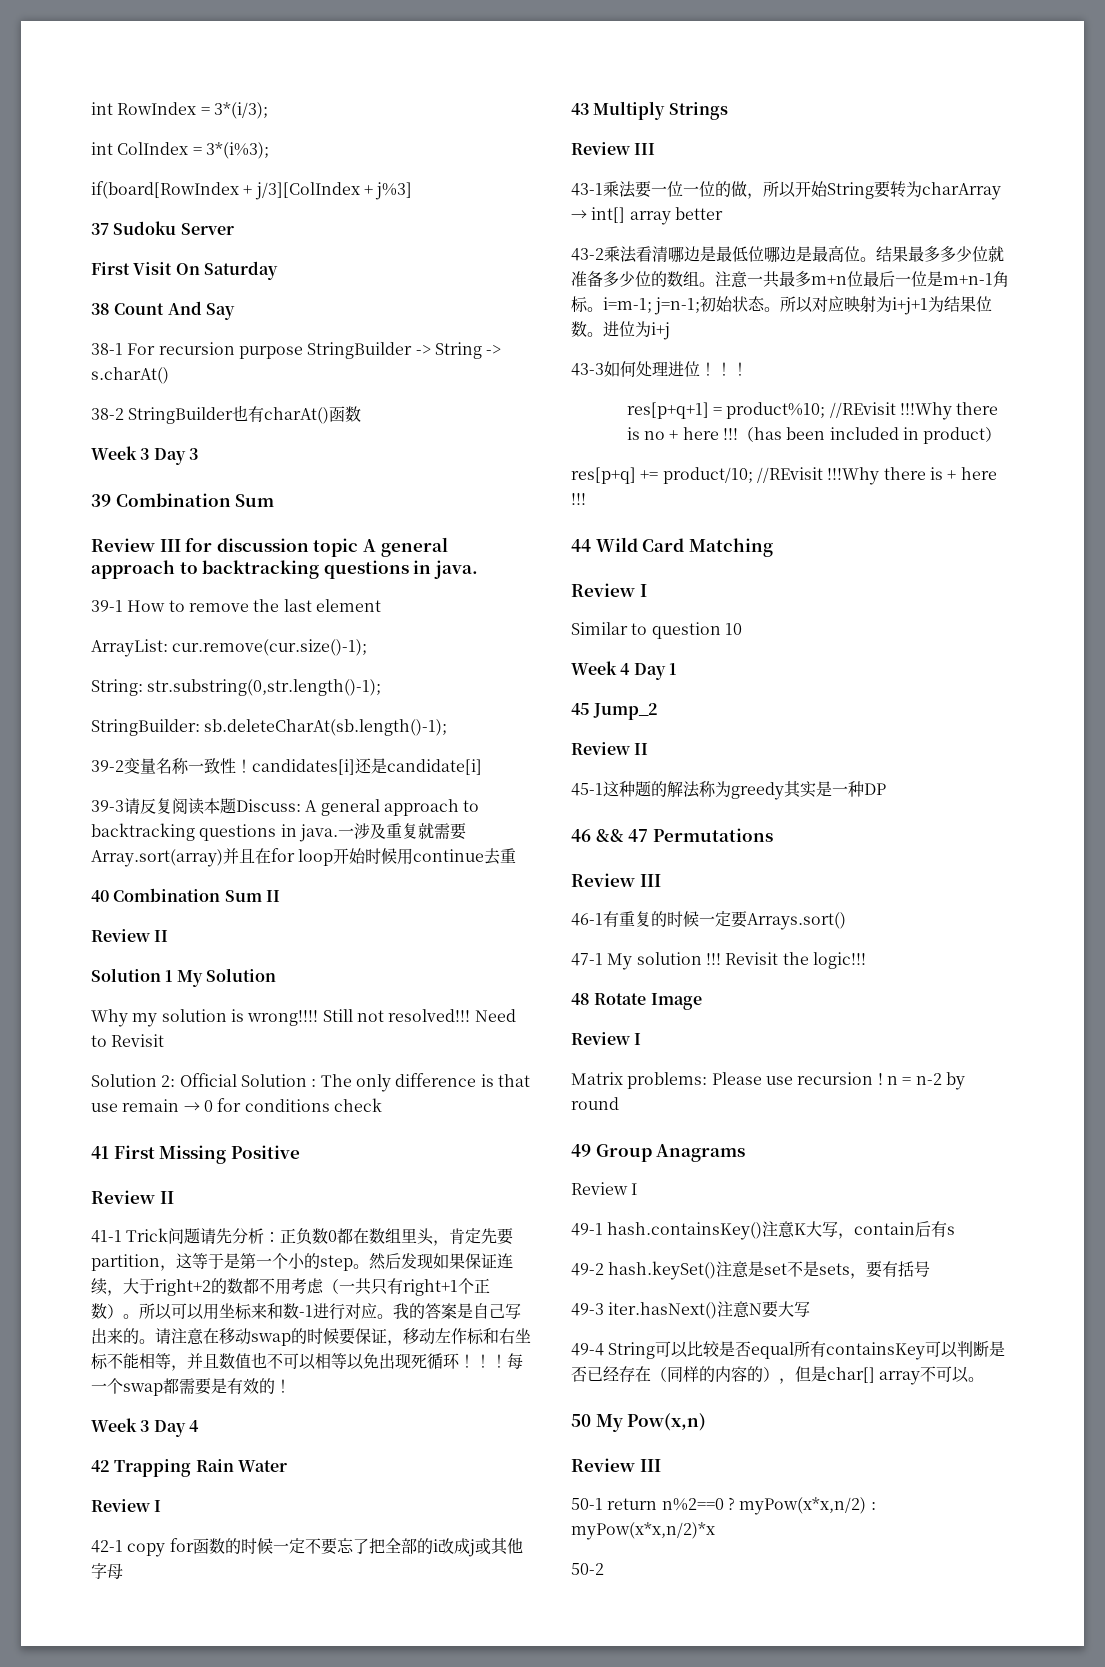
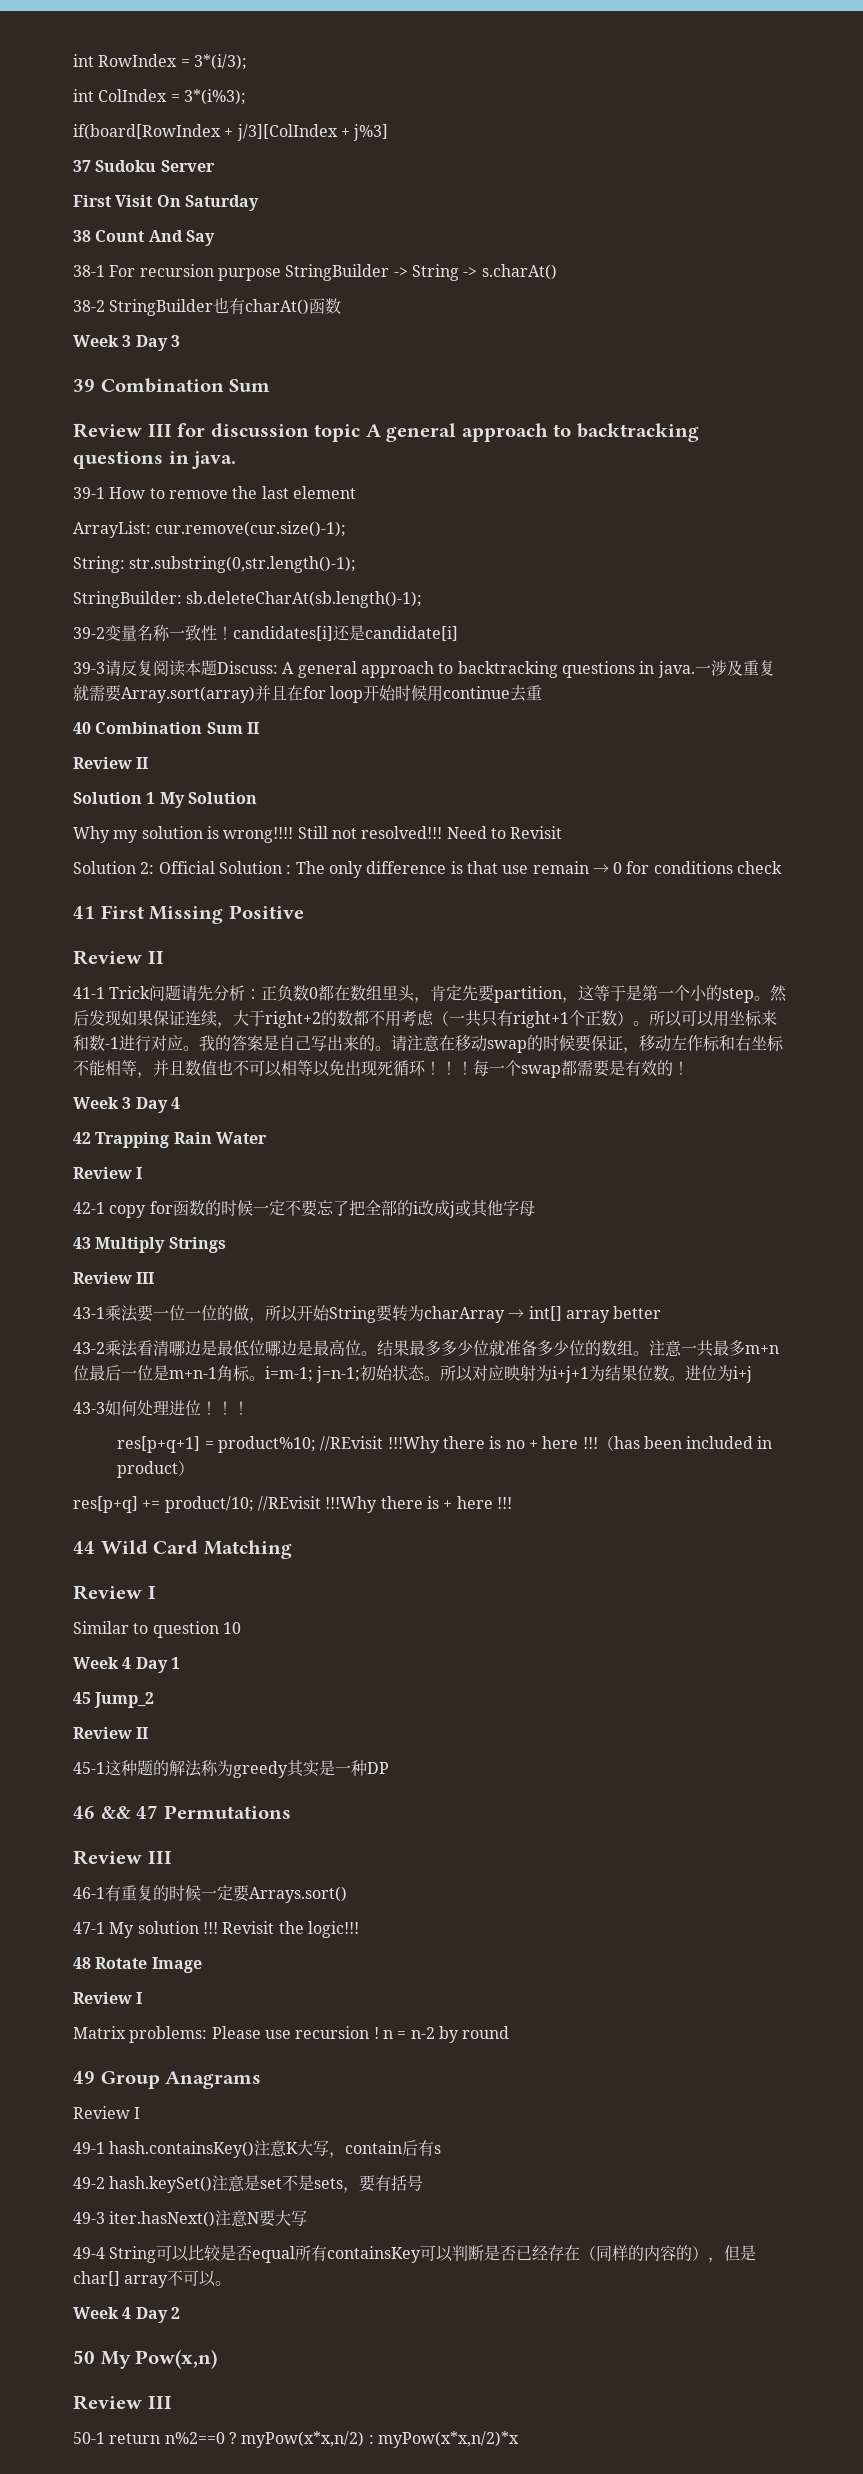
(985, 1379) none -> [73,2307,180,2323] // Week 4 Day 2
[571,1563,604,1575] // 50-2 -> (519, 2439) none

